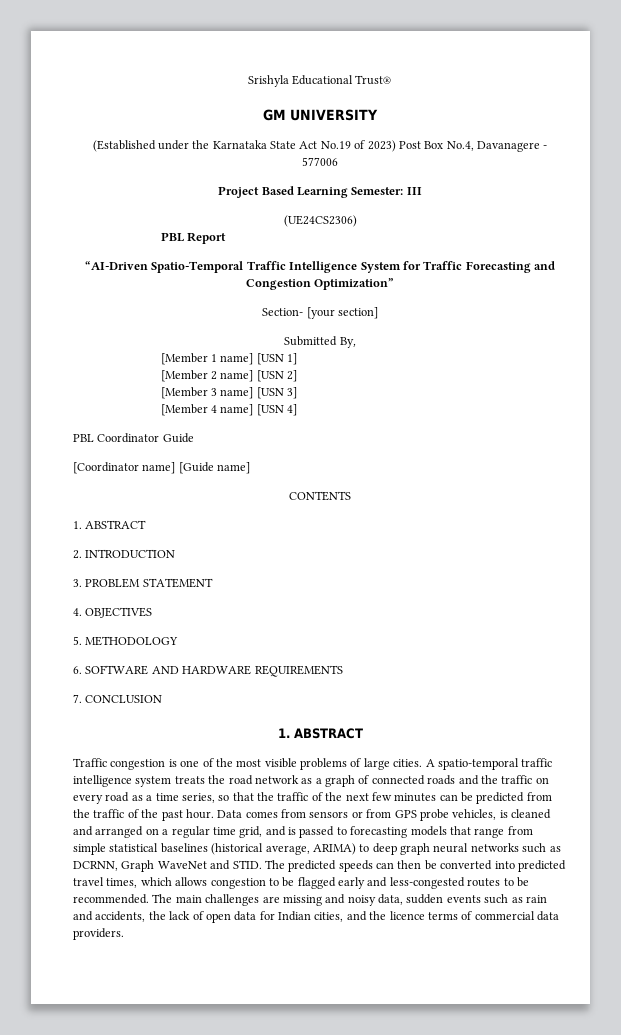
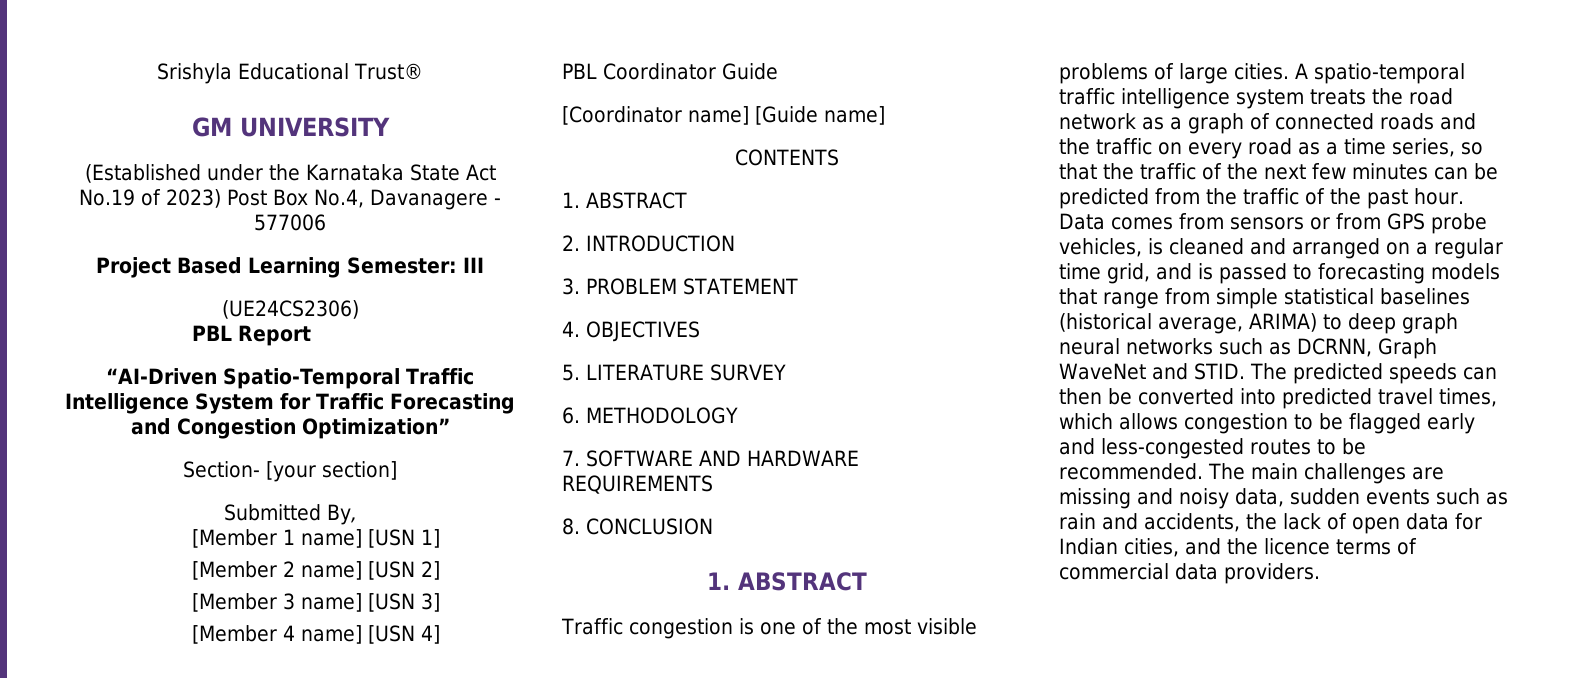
(82, 640) none -> [586,364,786,381] [562,407,580,424] LITERATURE SURVEY // 6.
[73,666,82,674] 6. -> [562,450,580,466] 7.
[73,694,82,703] 7. -> [562,518,580,535] 8.

